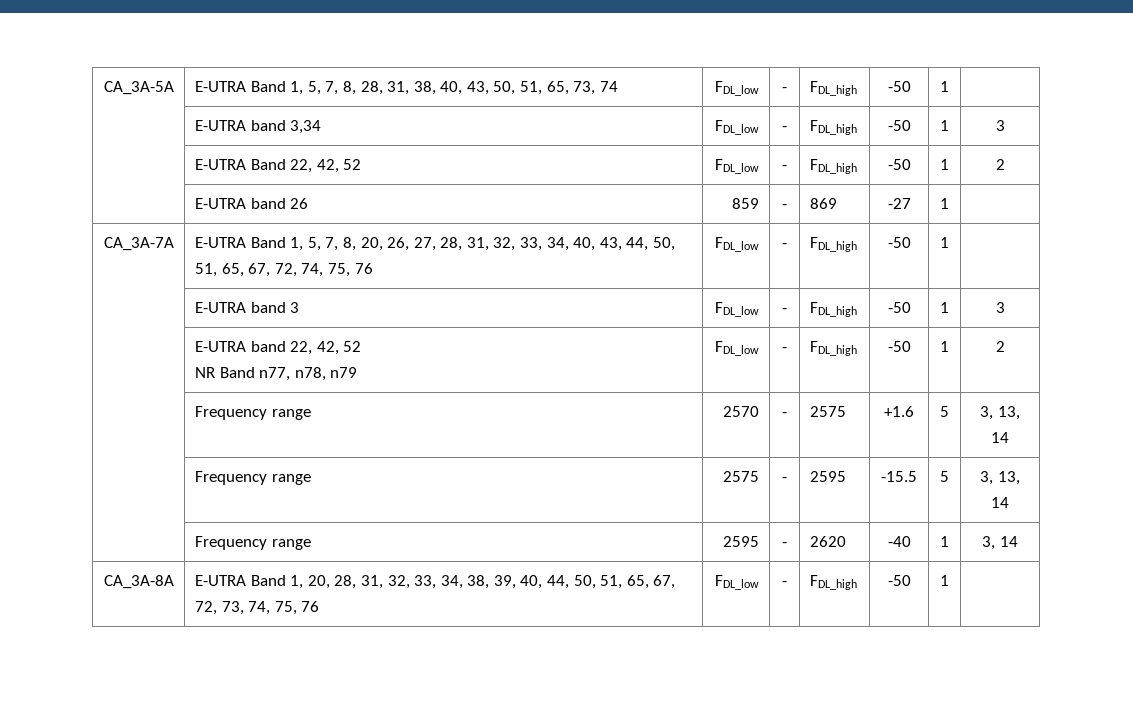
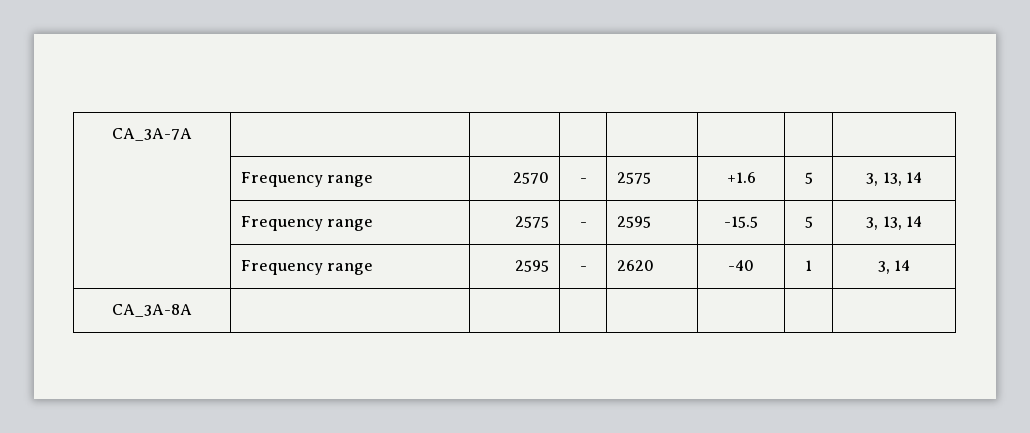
[103,81,174,95] [194,81,618,95] [715,81,760,96] [782,87,787,92] [809,81,857,96] [887,81,911,92] [940,81,949,92] [194,120,322,134] [715,120,760,135] [782,126,787,131] [809,120,857,135] [887,120,911,131] [940,120,949,131] [995,120,1005,131] [194,159,362,173] [715,159,760,174] [782,165,787,170] [809,159,857,174] [887,159,911,170] [940,159,949,170] [995,159,1005,170] [194,198,309,209] [732,198,760,209] [782,204,787,209] [809,198,837,209] [887,198,911,209] [940,198,949,209] [103,237,174,251] [194,237,676,251] [194,263,373,277] [715,237,760,252] [782,243,787,248] [809,237,857,252] [887,237,911,248] [940,237,949,248] [194,302,300,313] [715,302,760,317] [782,308,787,313] [809,302,857,317] [887,302,911,313] [940,302,949,313] [995,302,1005,313] [194,341,362,355] [194,367,358,381] [715,341,760,356] [782,347,787,352] [809,341,857,356] [887,341,911,352] [940,341,949,352] [995,341,1005,352] CA_3A-5A | E-UTRA Band 1, 5, 7, 8, 28, 31, 38, 40, 43, 50, 51, 65, 73, 74 | FDL_low | - | FDL_high | -50 | 1 | // | E-UTRA band 3,34 | FDL_low | - | FDL_high | -50 | 1 | 3 // | E-UTRA Band 22, 42, 52 | FDL_low | - | FDL_high | -50 | 1 | 2 // | E-UTRA band 26 | 859 | - | 869 | -27 | 1 | // CA_3A-7A | E-UTRA Band 1, 5, 7, 8, 20, 26, 27, 28, 31, 32, 33, 34, 40, 43, 44, 50, 51, 65, 67, 72, 74, 75, 76 | FDL_low | - | FDL_high | -50 | 1 | // | E-UTRA band 3 | FDL_low | - | FDL_high | -50 | 1 | 3 // | E-UTRA band 22, 42, 52 // NR Band n77, n78, n79 | FDL_low | - | FDL_high | -50 | 1 | 2 -> [112,128,192,141] CA_3A-7A | | | | | | |
[194,575,676,589] [194,601,320,615] [715,575,760,590] [782,581,787,586] [809,575,857,590] [887,575,911,586] [940,575,949,586] E-UTRA Band 1, 20, 28, 31, 32, 33, 34, 38, 39, 40, 44, 50, 51, 65, 67, 72, 73, 74, 75, 76 | FDL_low | - | FDL_high | -50 | 1 -> (192, 310) | | | | |

